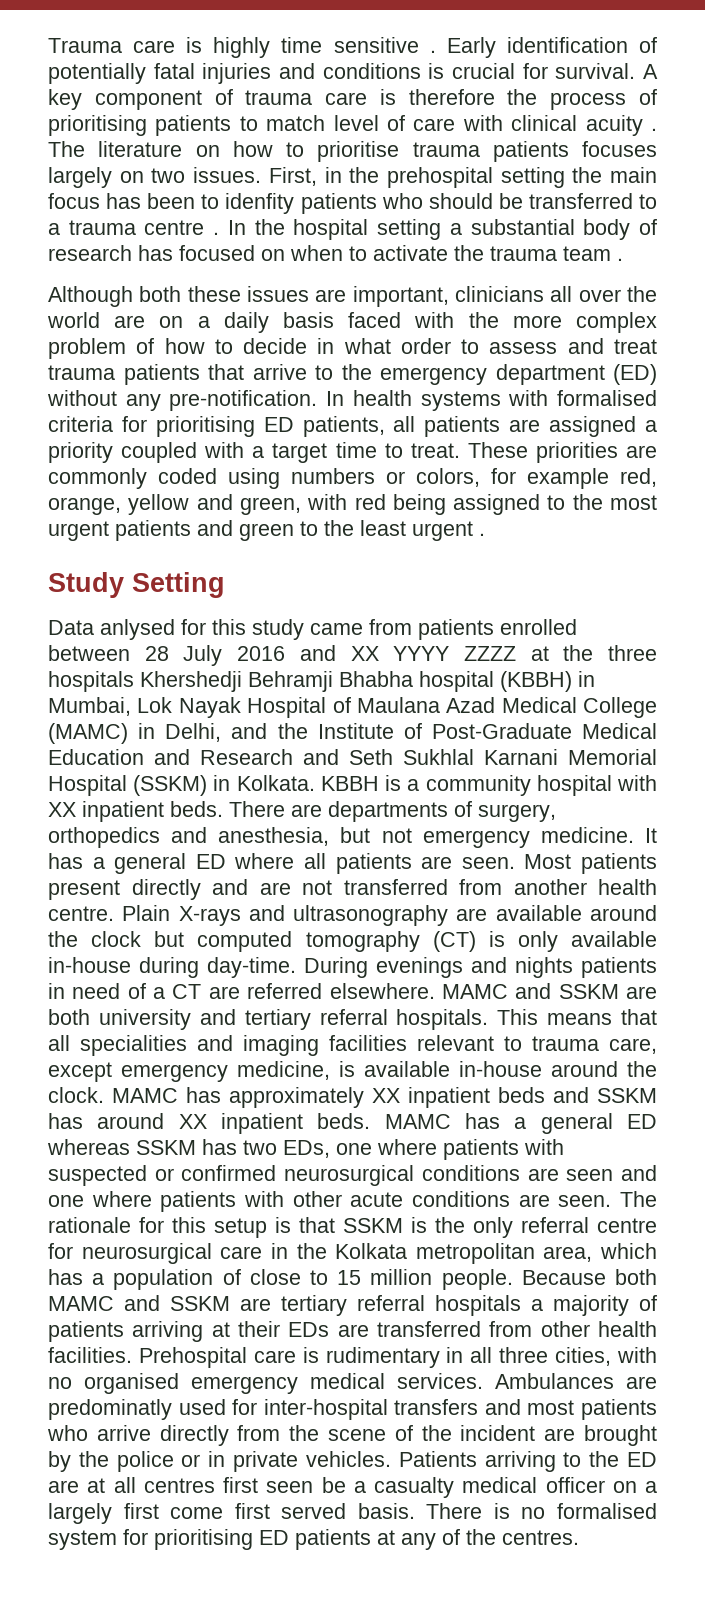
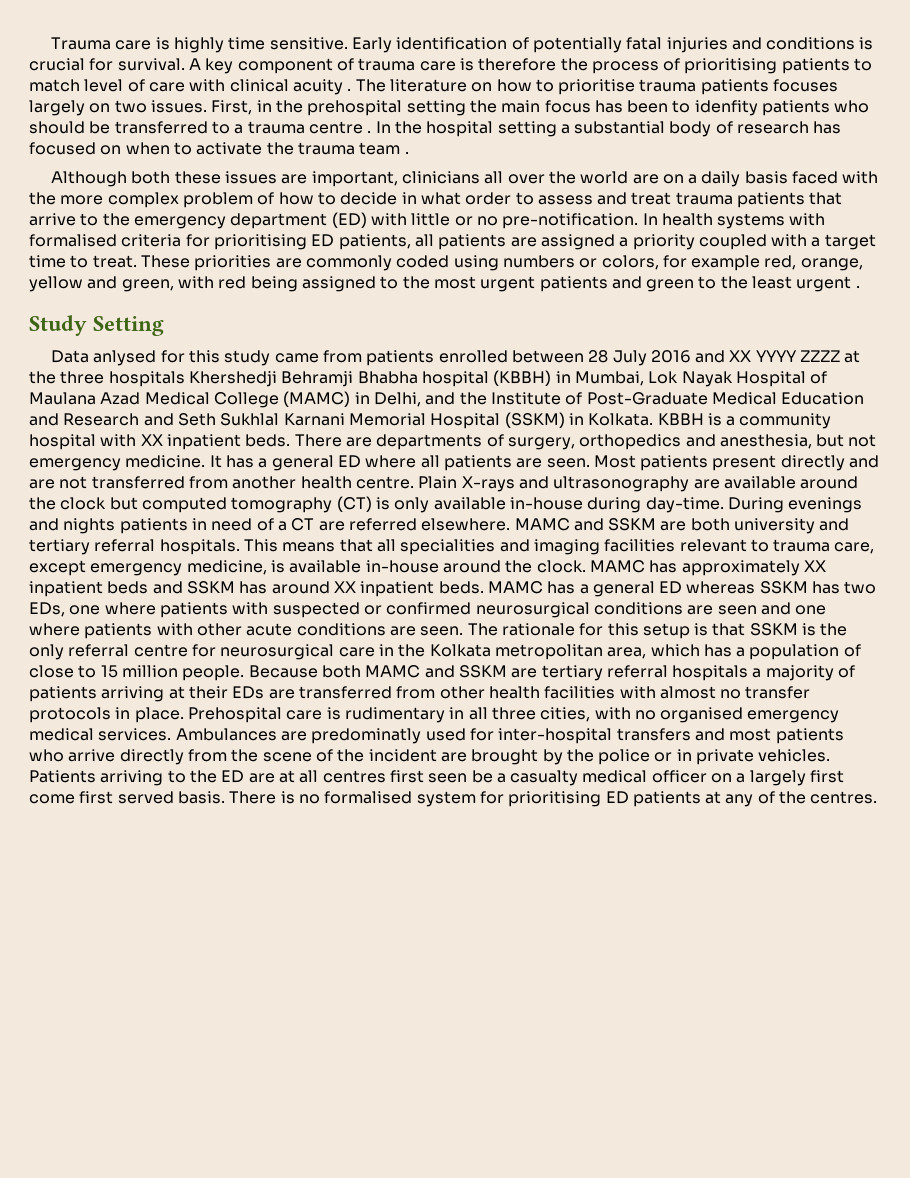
[333,37,436,53] sensitive . -> [269,37,348,50] sensitive.
[47,390,161,411] without any -> [370,213,498,226] with little or no
[48,1347,132,1363] facilities. -> [544,686,811,699] [29,707,184,723] facilities with almost no transfer protocols in place.

